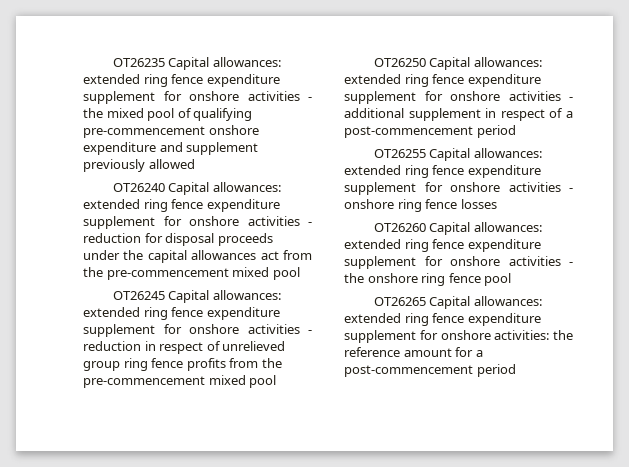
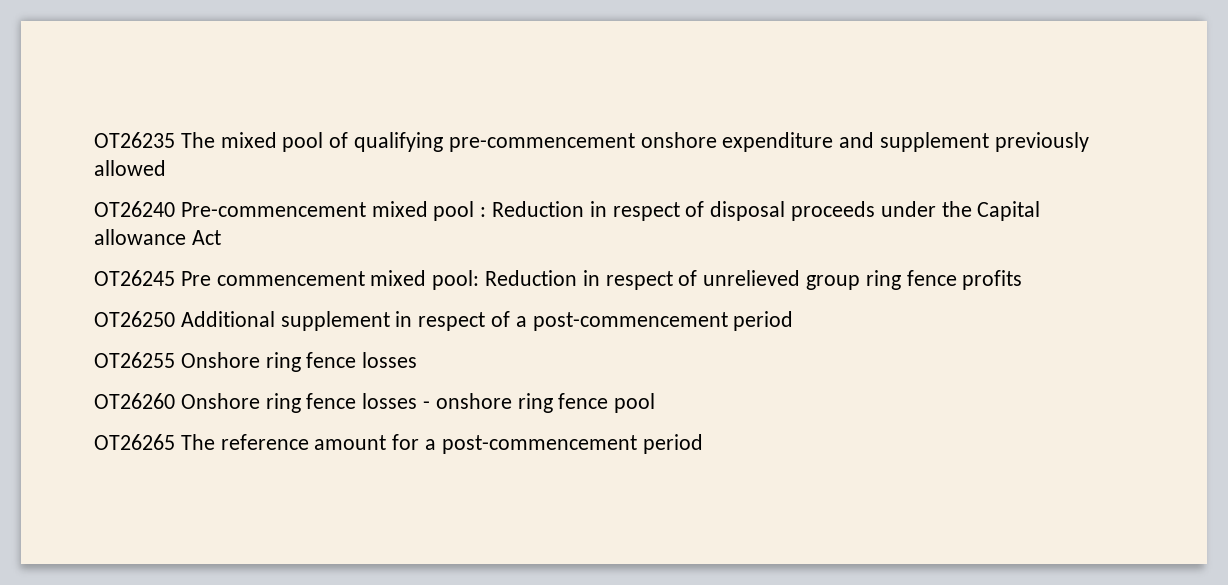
[168,57,281,70] [83,74,280,87] [83,91,312,104] [83,108,103,118] Capital allowances: extended ring fence expenditure supplement for onshore activities - the -> [180,132,215,148] The
[168,182,281,195] [83,199,280,212] [83,216,312,229] [83,233,273,246] [83,250,312,263] [83,267,300,280] [112,290,281,303] [83,307,280,320] [83,324,312,337] [83,341,141,351] Capital allowances: extended ring fence expenditure supplement for onshore activities - reduction for disposal proceeds under the capital allowances act from the pre-commencement mixed pool // OT26245 Capital allowances: extended ring fence expenditure supplement for onshore activities - reduction -> [180,201,1041,221] [94,229,221,245] [94,270,578,290] Pre-commencement mixed pool : Reduction in respect of disposal proceeds under the Capital allowance Act // OT26245 Pre commencement mixed pool: Reduction
[229,358,282,368] [83,375,277,388] [373,57,542,70] [344,74,541,87] [344,91,573,104] [344,108,404,118] from the pre-commencement mixed pool // OT26250 Capital allowances: extended ring fence expenditure supplement for onshore activities - additional -> [94,311,275,327] // OT26250 Additional
[429,148,542,161] [344,165,541,178] [344,182,573,195] [344,199,497,212] [373,222,542,235] [344,239,541,252] [344,256,573,269] [344,273,364,283] Capital allowances: extended ring fence expenditure supplement for onshore activities - onshore ring fence losses // OT26260 Capital allowances: extended ring fence expenditure supplement for onshore activities - the -> [180,352,418,372] [94,393,431,413] Onshore ring fence losses // OT26260 Onshore ring fence losses -
[429,296,542,309] [344,313,541,326] [344,330,573,343] Capital allowances: extended ring fence expenditure supplement for onshore activities: the -> [180,434,215,450] The

